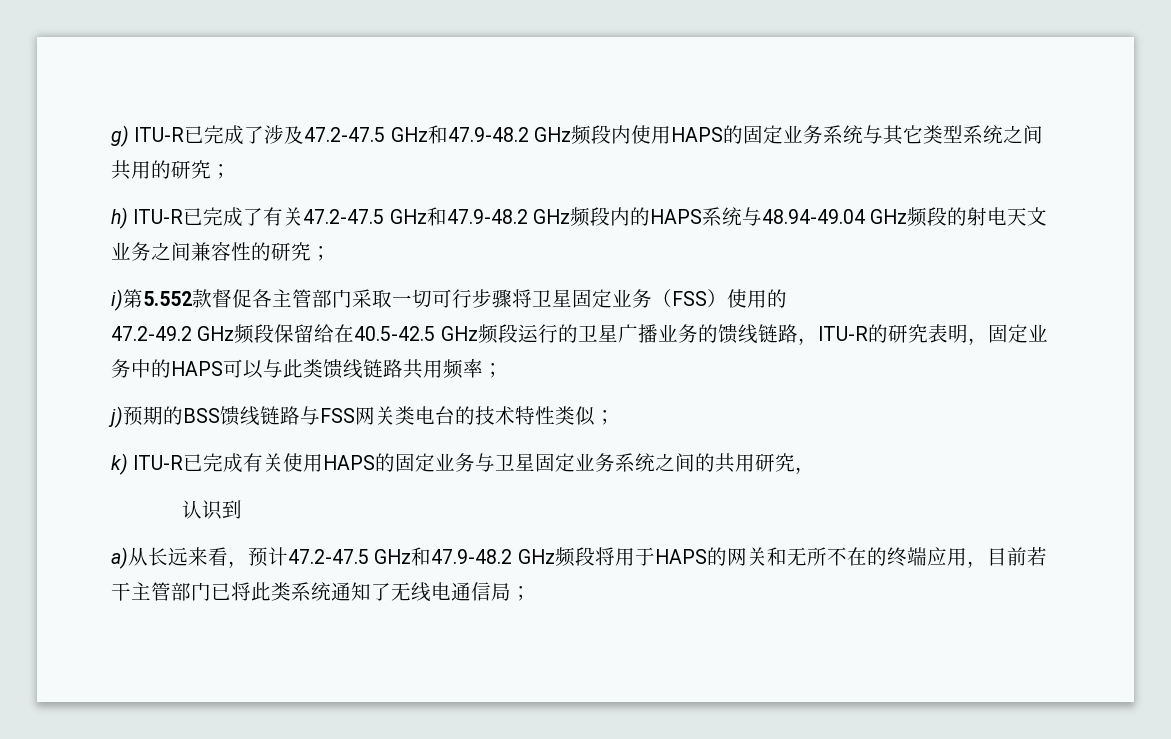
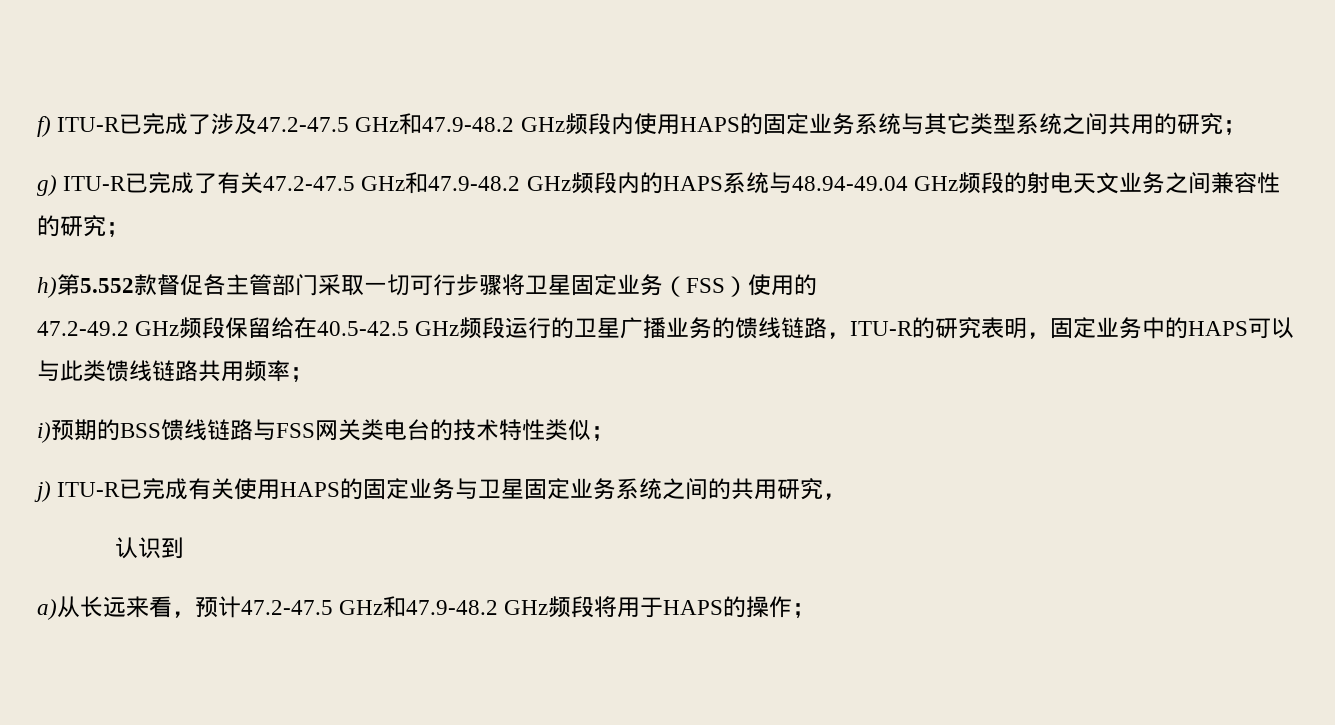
[111,125,129,147] g) -> [37,116,51,137] f)
[111,207,128,229] h) -> [37,175,57,196] g)
[111,289,123,311] i) -> [37,277,57,298] h)
[108,406,123,428] j) -> [37,422,51,443] i)
[111,453,128,475] k) -> [34,481,51,502] j)
[726,547,1047,568] [111,582,511,602] 网关和无所不在的终端应用，目前若干主管部门已将此类系统通知了无线电通信局 -> [746,596,793,618] 操作

